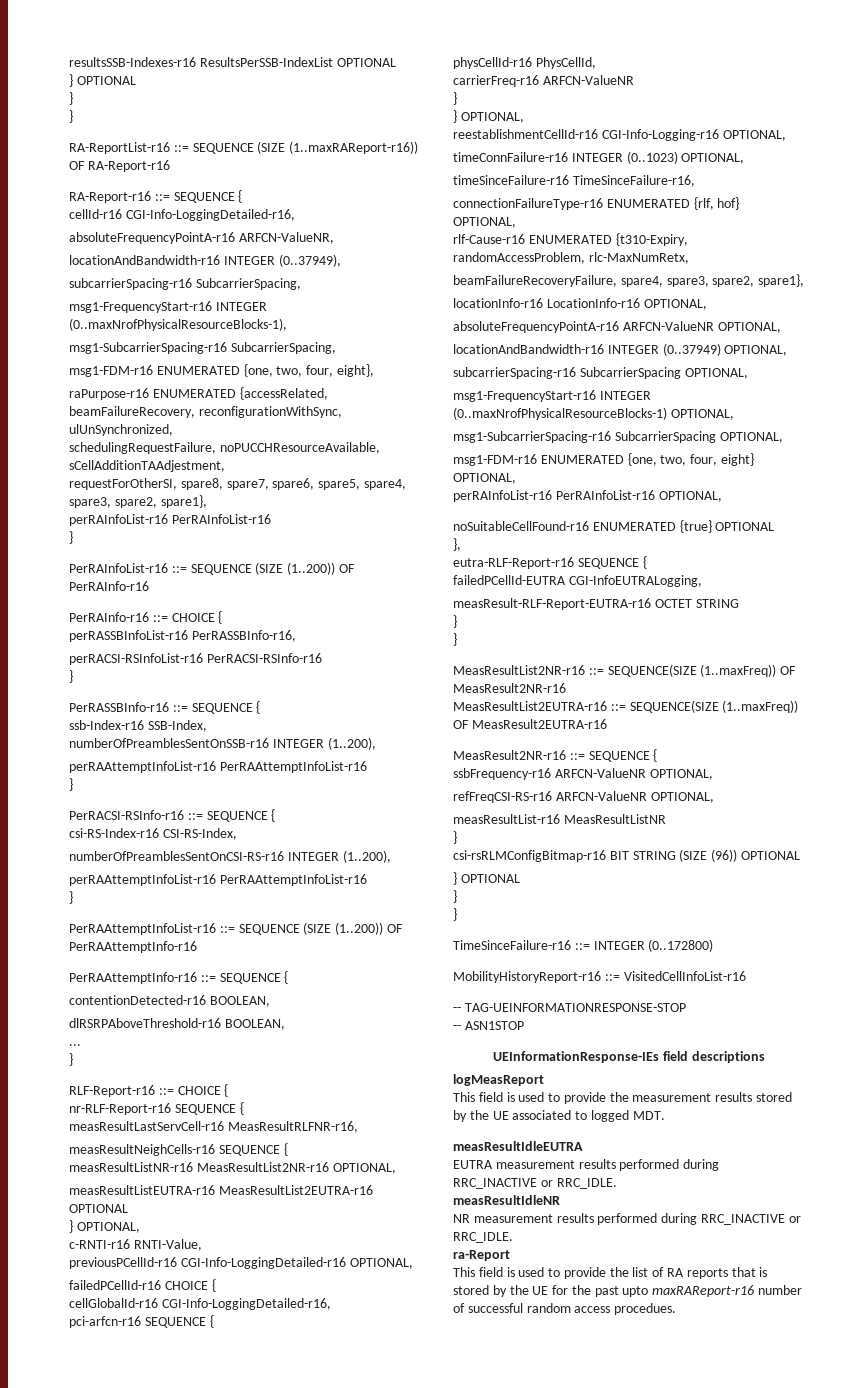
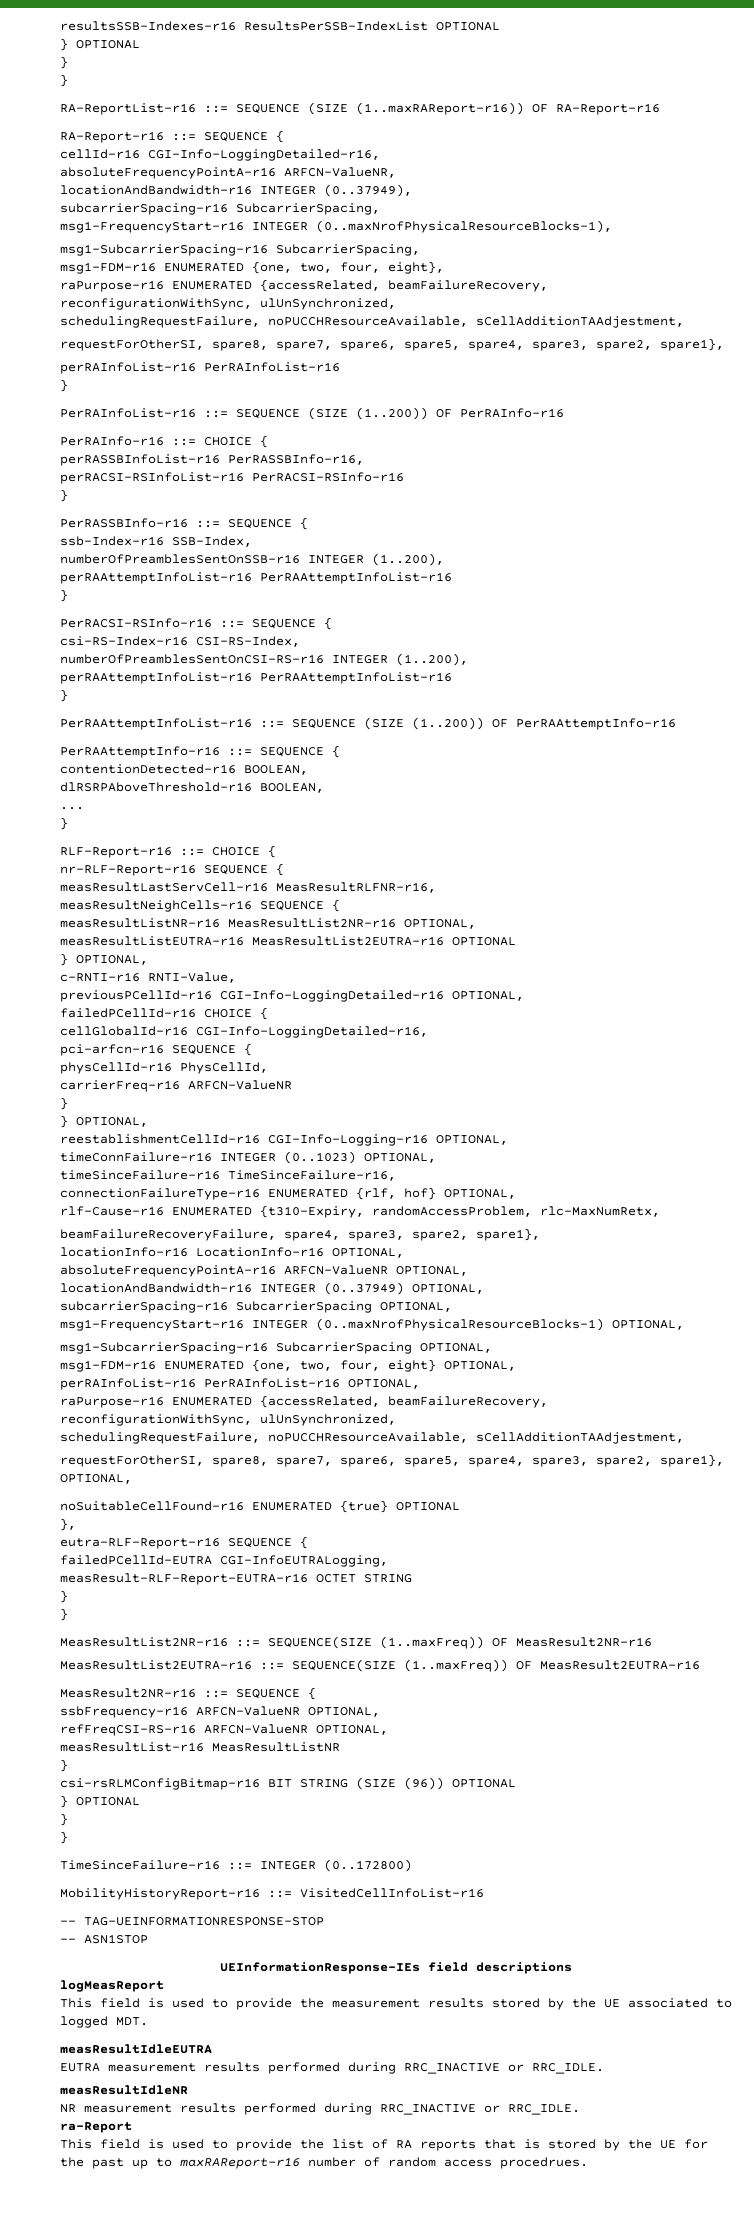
(722, 496) none -> [60,1395,548,1408] [60,1414,396,1426] [60,1432,684,1444] [60,1454,724,1467] [60,1474,132,1484] // raPurpose-r16 ENUMERATED {accessRelated, beamFailureRecovery, reconfigurationWithSync, ulUnSynchronized, // schedulingRequestFailure, noPUCCHResourceAvailable, sCellAdditionTAAdjestment, // requestForOtherSI, spare8, spare7, spare6, spare5, spare4, spare3, spare2, spare1}, OPTIONAL,
[622,1286,649,1297] upto -> [132,2158,172,2169] up to
[467,1303,523,1313] successful -> (380, 2162) none
[614,1303,677,1315] procedues. -> [500,2157,588,2169] procedrues.

